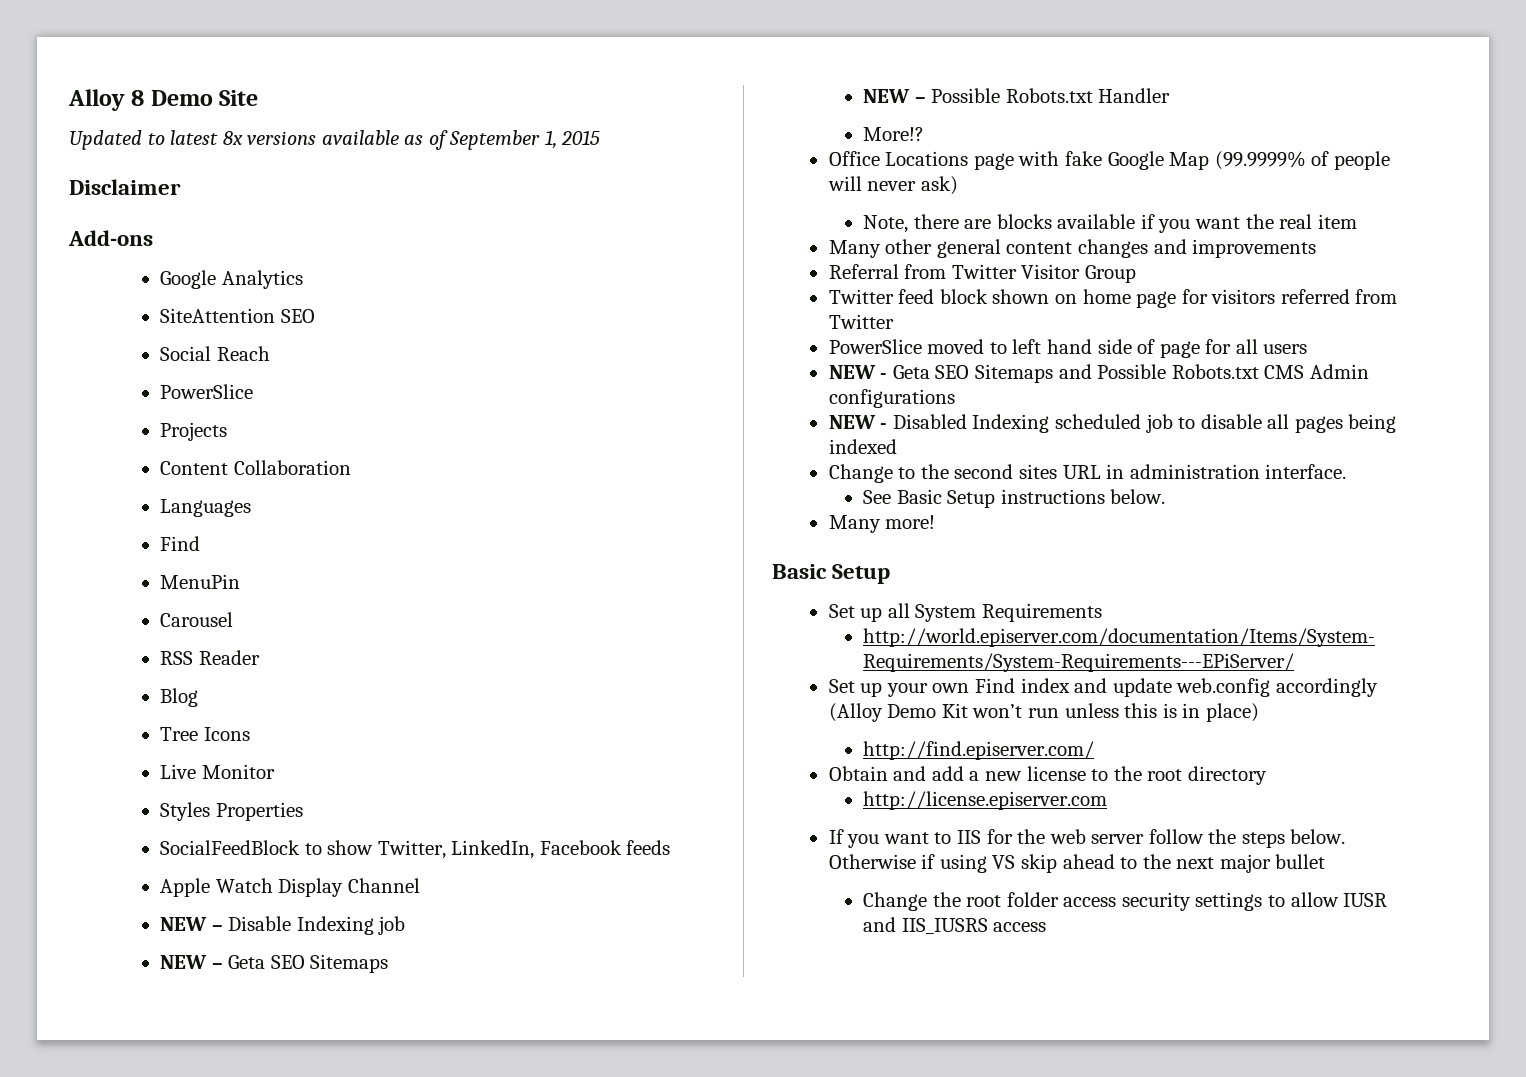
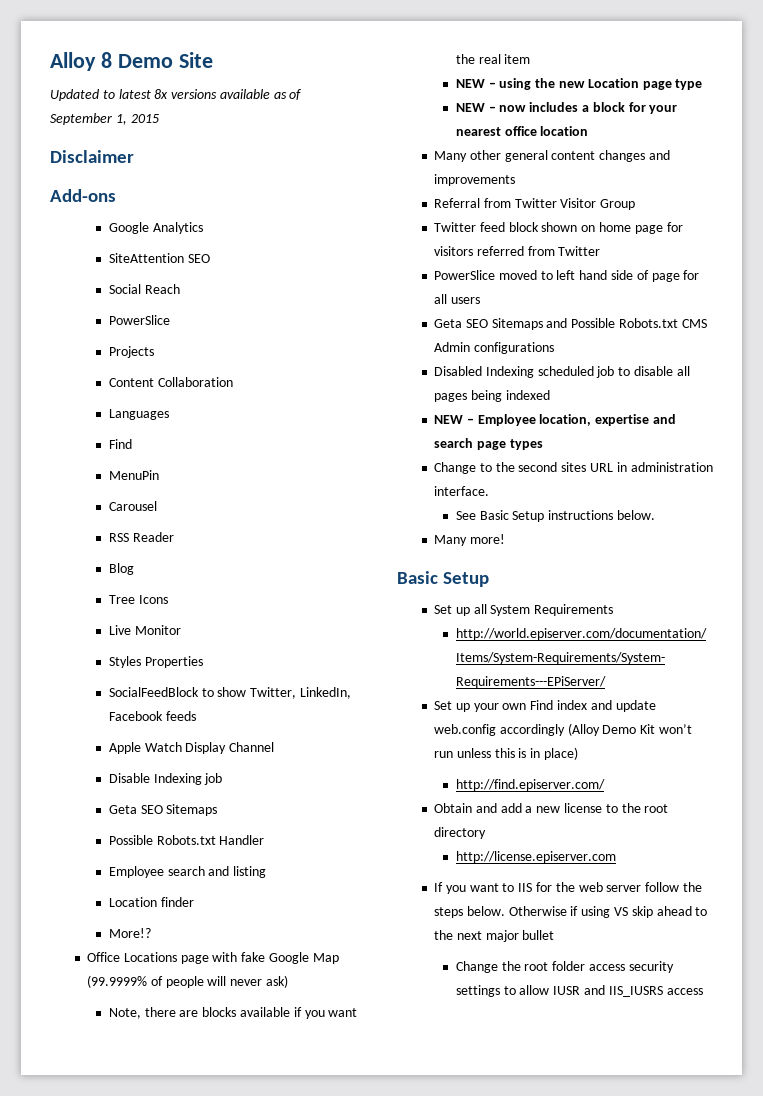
[160,917,223,931] NEW – -> (275, 747) none
[160,955,223,969] NEW – -> (223, 779) none
[863,89,926,103] NEW – -> (218, 810) none
(1171, 95) none -> [108,866,267,878] [108,897,194,907] // Employee search and listing // Location finder
(1357, 221) none -> [455,78,703,90] [455,102,678,114] [455,126,589,136] // NEW – using the new Location page type // NEW – now includes a block for your nearest office location
[828,365,888,379] NEW - -> (480, 300) none
[828,415,888,429] NEW - -> (554, 348) none
(897, 446) none -> [434,414,677,426] [434,438,543,450] // NEW – Employee location, expertise and search page types

